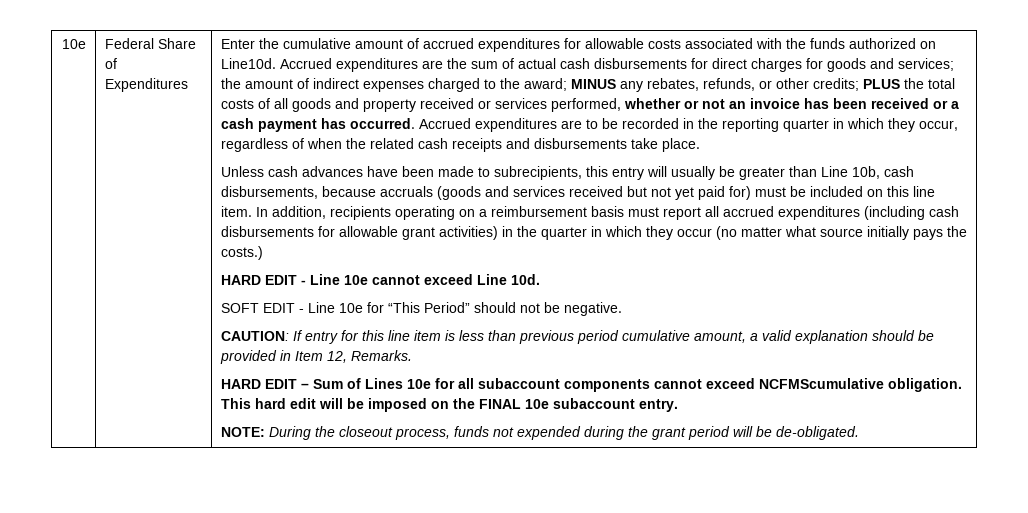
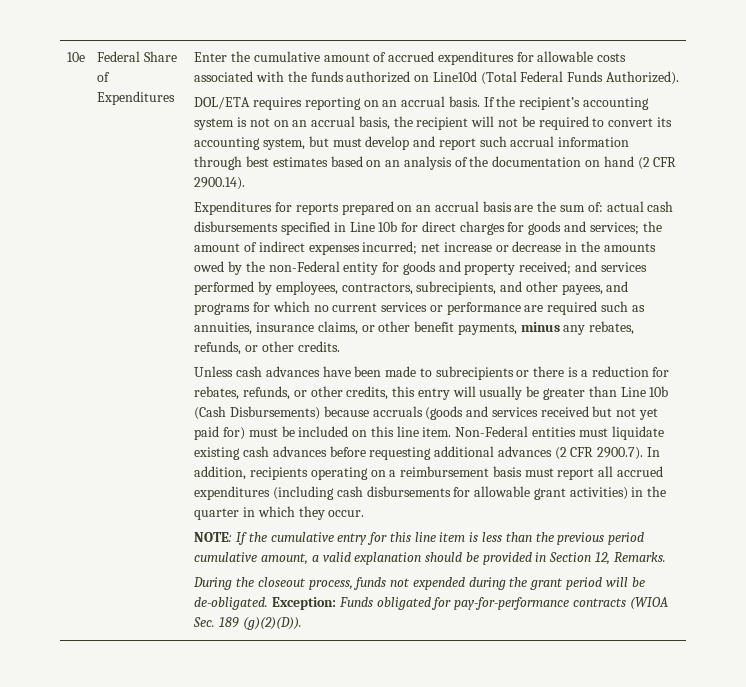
[220,58,418,72] Line10d. Accrued expenditures -> [432,71,680,85] [194,96,650,110] [194,116,672,130] [194,136,630,150] [194,156,677,170] [194,177,246,190] [194,201,512,215] Line10d (Total Federal Funds Authorized). // DOL/ETA requires reporting on an accrual basis. If the recipient’s accounting system is not on an accrual basis, the recipient will not be required to convert its accounting system, but must develop and report such accrual information through best estimates based on an analysis of the documentation on hand (2 CFR 2900.14). // Expenditures for reports prepared on an accrual basis
[501,58,514,69] of -> [587,202,603,212] of:
(687, 63) none -> [281,221,398,235] specified in Line 10b
[427,78,616,92] charged to the award; MINUS -> [362,241,656,255] [194,261,647,275] [194,281,629,295] [194,301,645,315] [194,321,560,335] incurred; net increase or decrease in the amounts owed by the non-Federal entity for goods and property received; and services performed by employees, contractors, subrecipients, and other payees, and programs for which no current services or performance are required such as annuities, insurance claims, or other benefit payments, minus
[812,78,955,91] [220,98,959,112] [220,118,958,132] [220,138,700,152] credits; PLUS the total costs of all goods and property received or services performed, whether or not an invoice has been received or a cash payment has occurred. Accrued expenditures are to be recorded in the reporting quarter in which they occur, regardless of when the related cash receipts and disbursements take place. -> [297,341,340,352] credits.
[493,166,582,180] subrecipients, -> [435,366,670,380] [194,386,389,400] subrecipients or there is a reduction for rebates, refunds, or other credits,
[851,166,914,179] [220,186,318,199] 10b, cash disbursements, -> [649,386,669,397] [194,406,321,420] 10b (Cash Disbursements)
(252, 211) none -> [455,426,664,440] [194,446,644,460] Non-Federal entities must liquidate existing cash advances before requesting additional advances (2 CFR 2900.7).
[676,226,967,240] [220,246,263,260] [220,274,540,285] [220,302,622,316] [220,330,303,341] occur (no matter what source initially pays the costs.) // HARD EDIT - Line 10e cannot exceed Line 10d. // SOFT EDIT - Line 10e for “This Period” should not be negative. // CAUTION: If -> [328,510,365,517] [194,532,334,545] occur. // NOTE: If the cumulative
(516, 335) none -> [535,532,554,542] the
[294,351,323,361] Item -> [549,552,592,562] Section
[220,378,962,392] [220,398,678,412] [220,427,265,437] HARD EDIT – Sum of Lines 10e for all subaccount components cannot exceed NCFMScumulative obligation. This hard edit will be imposed on the FINAL 10e subaccount entry. // NOTE: -> (666, 557) none
(859, 433) none -> [272,597,668,610] [193,617,302,630] Exception: Funds obligated for pay-for-performance contracts (WIOA Sec. 189 (g)(2)(D)).

